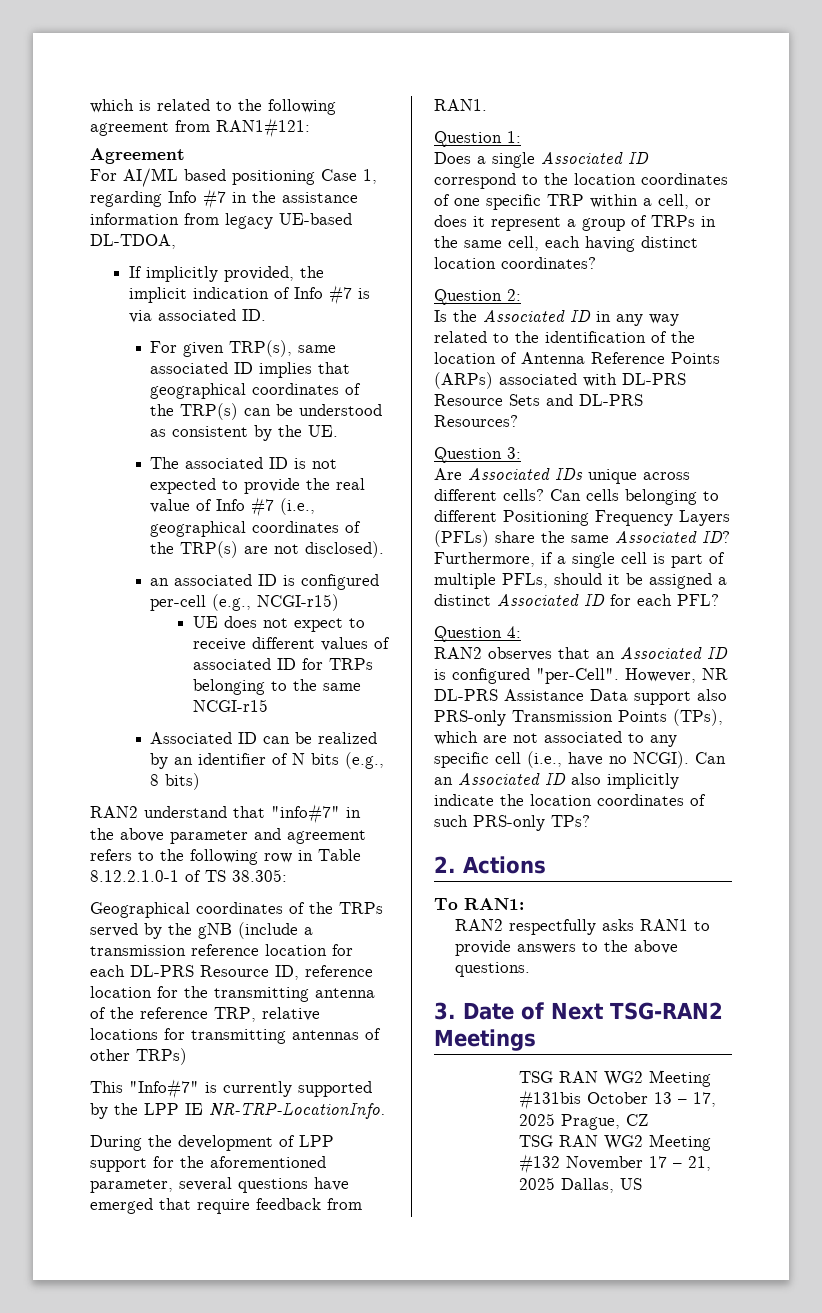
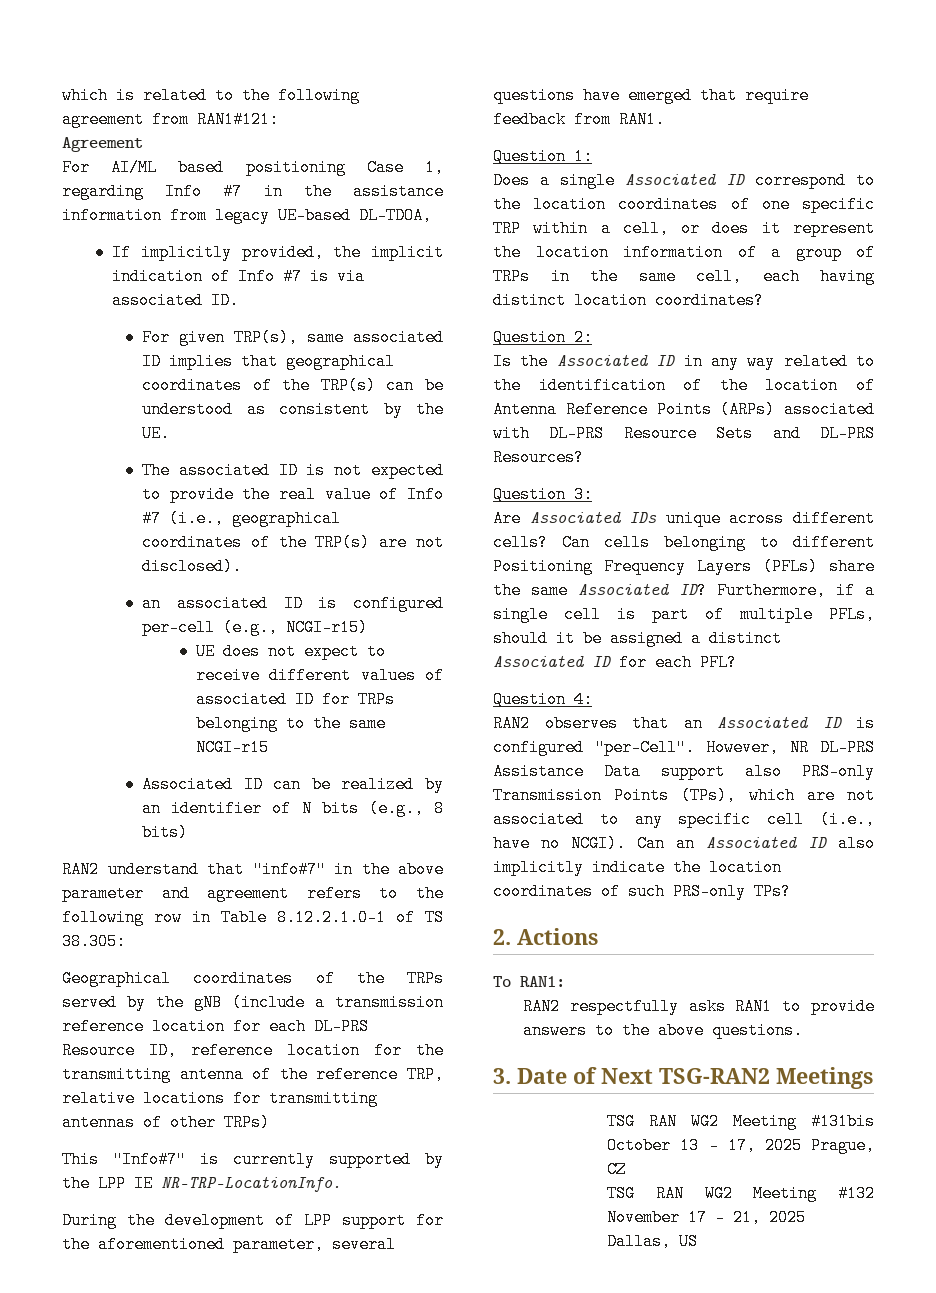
(561, 224) none -> [493,244,757,261] the location information of

